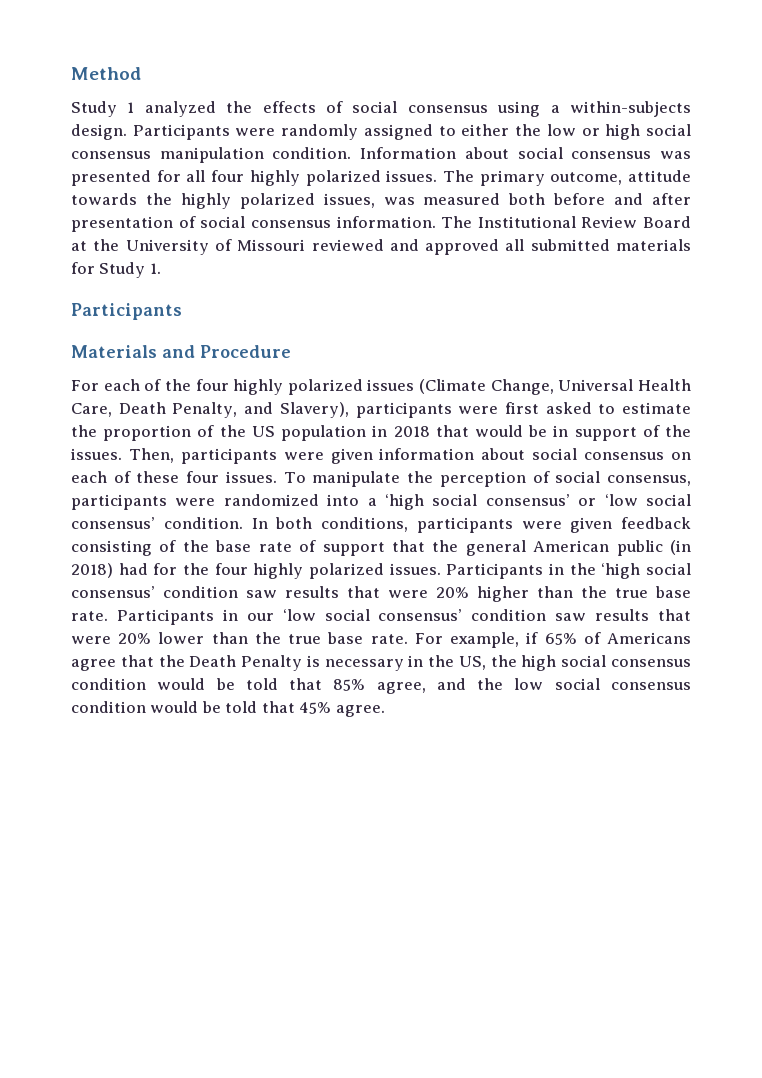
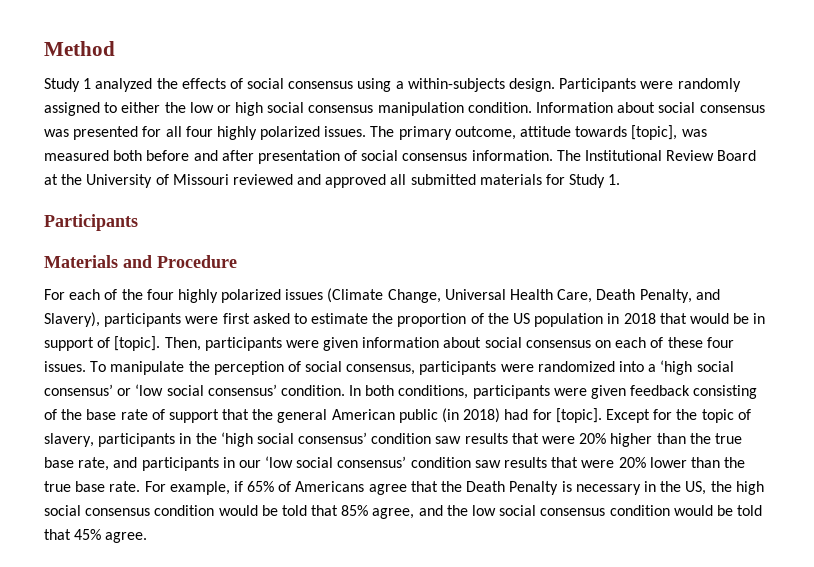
[145,193,375,209] the highly polarized issues, -> [631,125,678,140] [topic],
[665,425,691,437] [71,448,122,460] the issues. -> [114,336,161,351] [topic].
[182,563,544,579] the four highly polarized issues. Participants -> [555,408,751,423] [44,433,176,447] [topic]. Except for the topic of slavery, participants
[71,609,214,625] rate. Participants -> [78,457,219,471] rate, and participants

